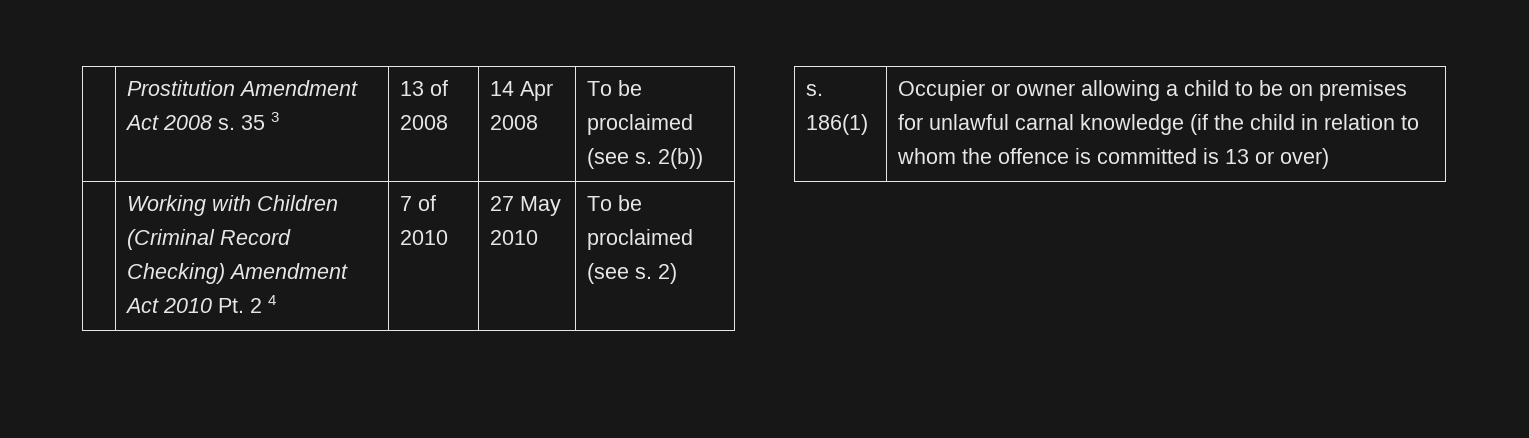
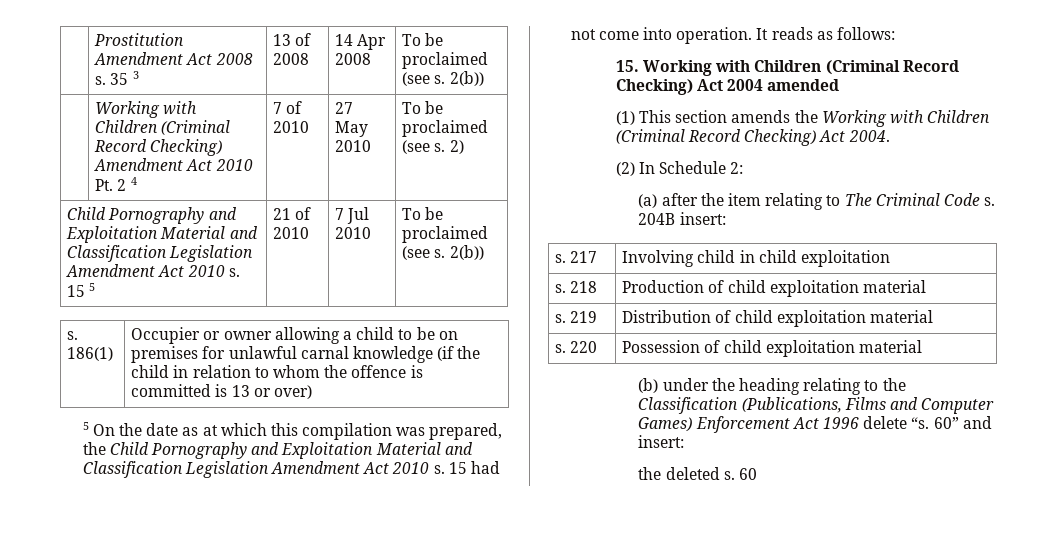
(677, 273) none -> [67,207,237,224] [66,226,258,243] [67,245,254,262] [66,264,240,277] [67,283,96,297] [273,207,312,220] [273,227,310,239] [335,207,370,224] [335,227,372,239] [402,207,444,220] [402,226,489,243] [402,245,484,260] // Child Pornography and Exploitation Material and Classification Legislation Amendment Act 2010 s. 15 5 | 21 of 2010 | 7 Jul 2010 | To be proclaimed (see s. 2(b))
(1329, 158) none -> [82,422,503,440] [82,442,473,459] [82,461,500,478] [570,27,895,44] [615,60,959,76] [615,79,840,95] [615,110,991,127] [615,129,890,146] [615,161,744,176] [638,193,996,210] [638,212,726,225] [555,251,598,263] [622,250,890,267] [555,281,598,293] [622,280,926,297] [555,311,598,323] [622,310,933,327] [555,341,598,353] [622,340,922,357] [638,378,906,395] [638,397,995,414] [638,416,992,433] [638,435,685,448] [638,467,757,480] // 5 On the date as at which this compilation was prepared, the Child Pornography and Exploitation Material and Classification Legislation Amendment Act 2010 s. 15 had not come into operation. It reads as follows: // 15. Working with Children (Criminal Record Checking) Act 2004 amended // (1) This section amends the Working with Children (Criminal Record Checking) Act 2004. // (2) In Schedule 2: // (a) after the item relating to The Criminal Code s. 204B insert: // s. 217 | Involving child in child exploitation // s. 218 | Production of child exploitation material // s. 219 | Distribution of child exploitation material // s. 220 | Possession of child exploitation material // (b) under the heading relating to the Classification (Publications, Films and Computer Games) Enforcement Act 1996 delete “s. 60” and insert: // the deleted s. 60

